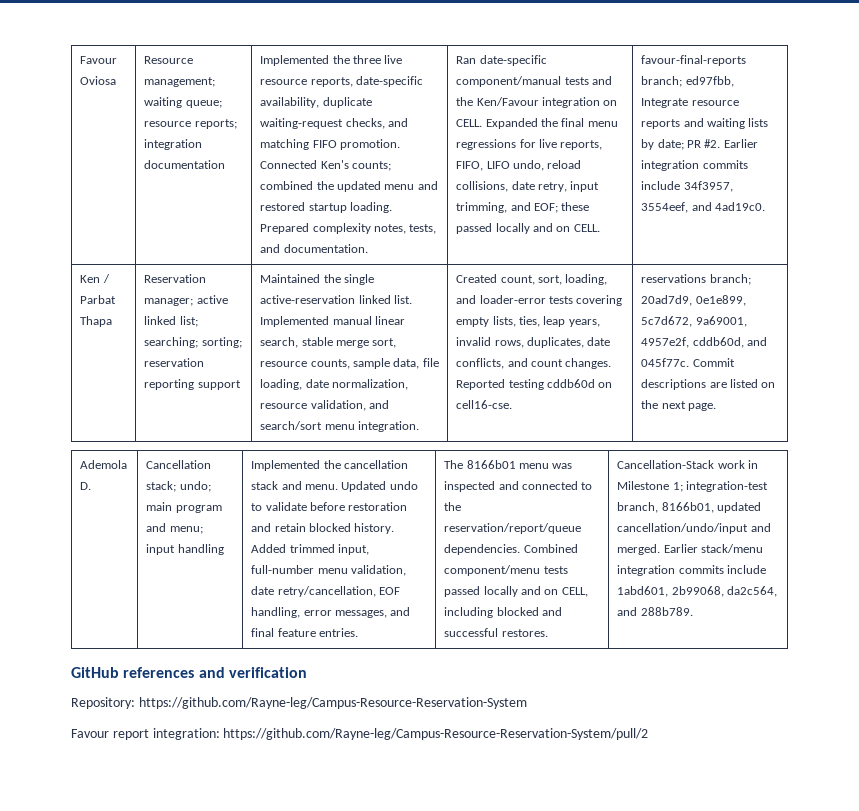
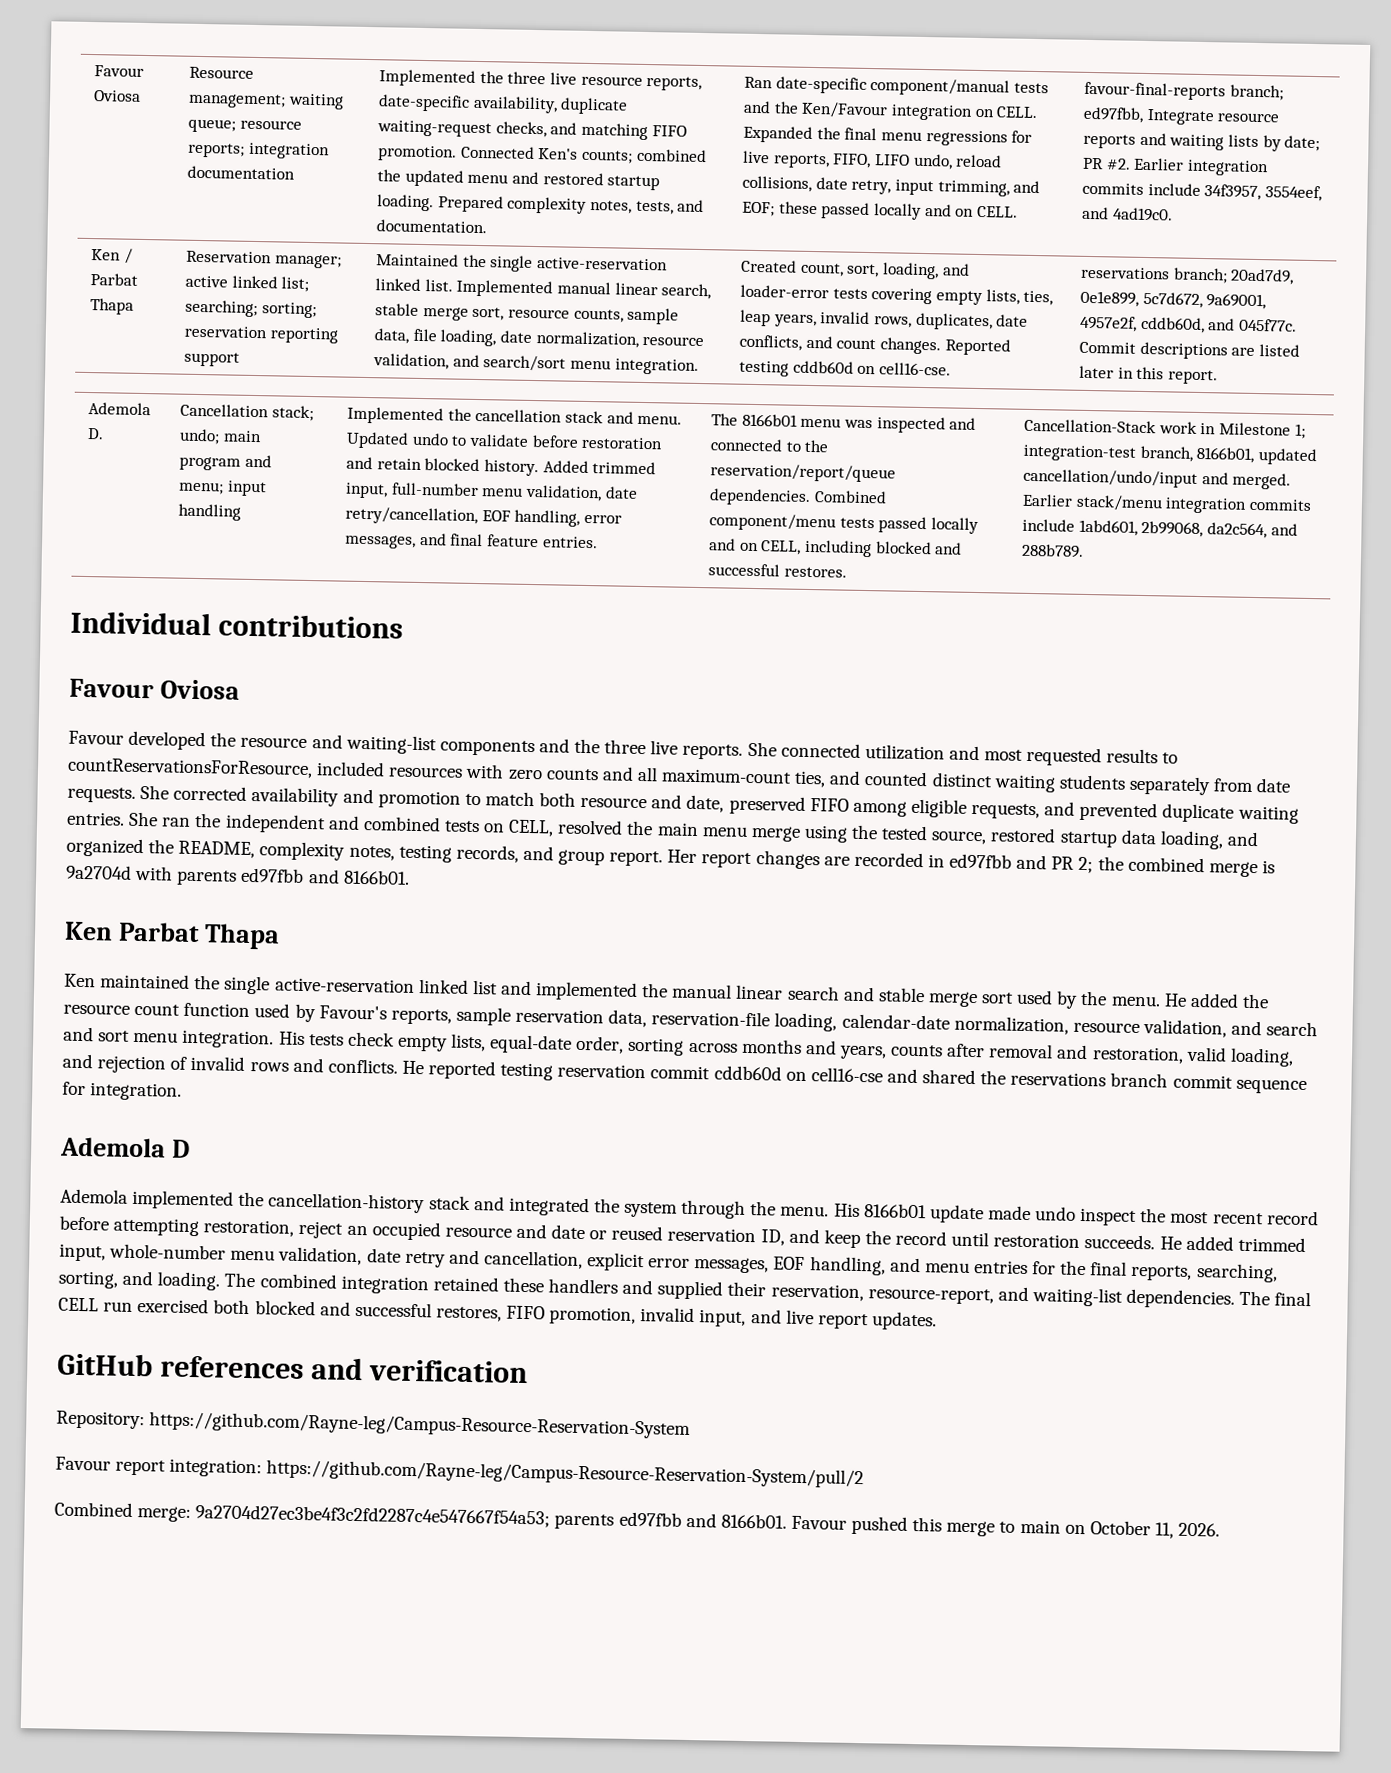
[761,382,776,388] [641,400,716,411] on the next page. -> [1079,365,1218,385] later in this report.
(693, 611) none -> [70,610,403,639] [69,678,240,700] [68,730,1179,767] [67,757,1292,796] [67,785,1299,824] [67,811,1259,850] [66,837,1275,878] [66,864,410,886] [64,921,280,950] [64,973,1269,1009] [63,1002,1319,1038] [63,1026,1294,1067] [62,1053,1307,1095] [62,1081,183,1101] [60,1136,190,1158] [60,1188,1319,1226] [59,1215,1306,1253] [59,1243,1278,1283] [58,1270,1312,1309] [58,1297,937,1331] // Individual contributions // Favour Oviosa // Favour developed the resource and waiting-list components and the three live reports. She connected utilization and most requested results to countReservationsForResource, included resources with zero counts and all maximum-count ties, and counted distinct waiting students separately from date requests. She corrected availability and promotion to match both resource and date, preserved FIFO among eligible requests, and prevented duplicate waiting entries. She ran the independent and combined tests on CELL, resolved the main menu merge using the tested source, restored startup data loading, and organized the README, complexity notes, testing records, and group report. Her report changes are recorded in ed97fbb and PR 2; the combined merge is 9a2704d with parents ed97fbb and 8166b01. // Ken Parbat Thapa // Ken maintained the single active-reservation linked list and implemented the manual linear search and stable merge sort used by the menu. He added the resource count function used by Favour's reports, sample reservation data, reservation-file loading, calendar-date normalization, resource validation, and search and sort menu integration. His tests check empty lists, equal-date order, sorting across months and years, counts after removal and restoration, valid loading, and rejection of invalid rows and conflicts. He reported testing reservation commit cddb60d on cell16-cse and shared the reservations branch commit sequence for integration. // Ademola D // Ademola implemented the cancellation-history stack and integrated the system through the menu. His 8166b01 update made undo inspect the most recent record before attempting restoration, reject an occupied resource and date or reused reservation ID, and keep the record until restoration succeeds. He added trimmed input, whole-number menu validation, date retry and cancellation, explicit error messages, EOF handling, and menu entries for the final reports, searching, sorting, and loading. The combined integration retained these handlers and supplied their reservation, resource-report, and waiting-list dependencies. The final CELL run exercised both blocked and successful restores, FIFO promotion, invalid input, and live report updates.
(649, 734) none -> [54,1501,1221,1539] // Combined merge: 9a2704d27ec3be4f3c2fd2287c4e547667f54a53; parents ed97fbb and 8166b01. Favour pushed this merge to main on October 11, 2026.

